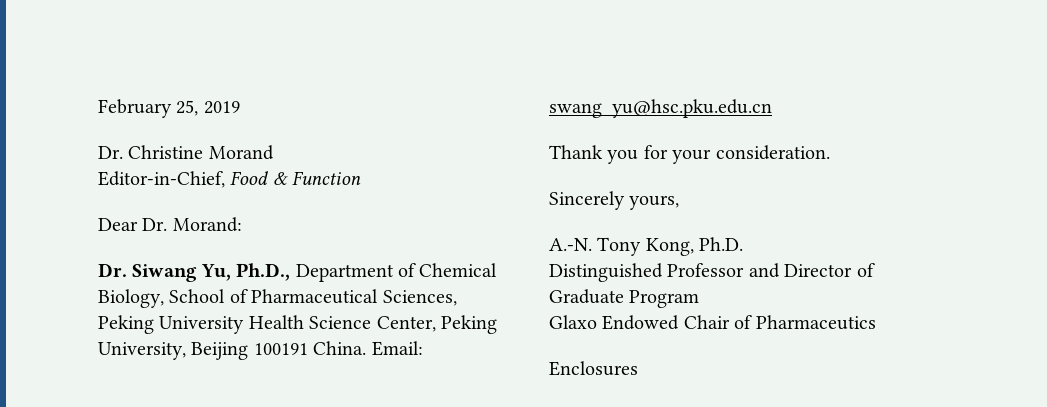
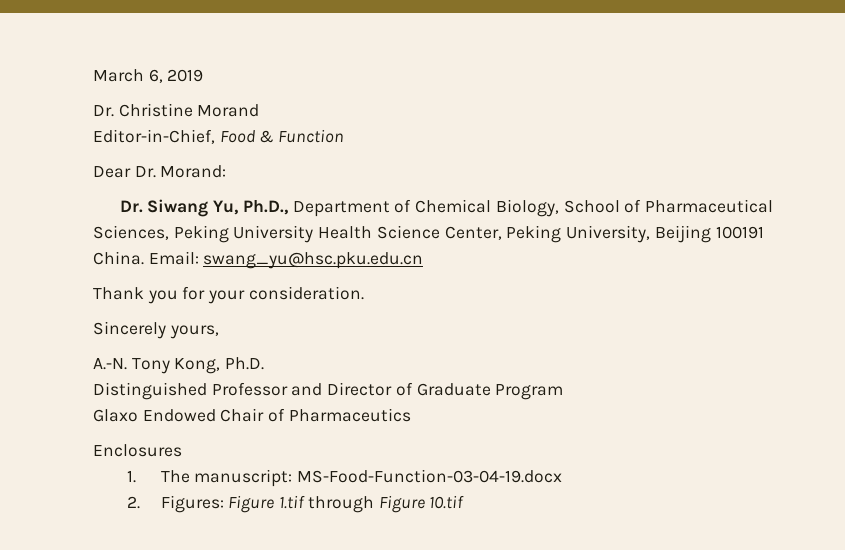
[98,99,199,118] February 25, -> [93,69,163,83] March 6,
(638, 368) none -> [126,469,563,487] [126,495,465,513] // 1. The manuscript: MS-Food-Function-03-04-19.docx // 2. Figures: Figure 1.tif through Figure 10.tif

